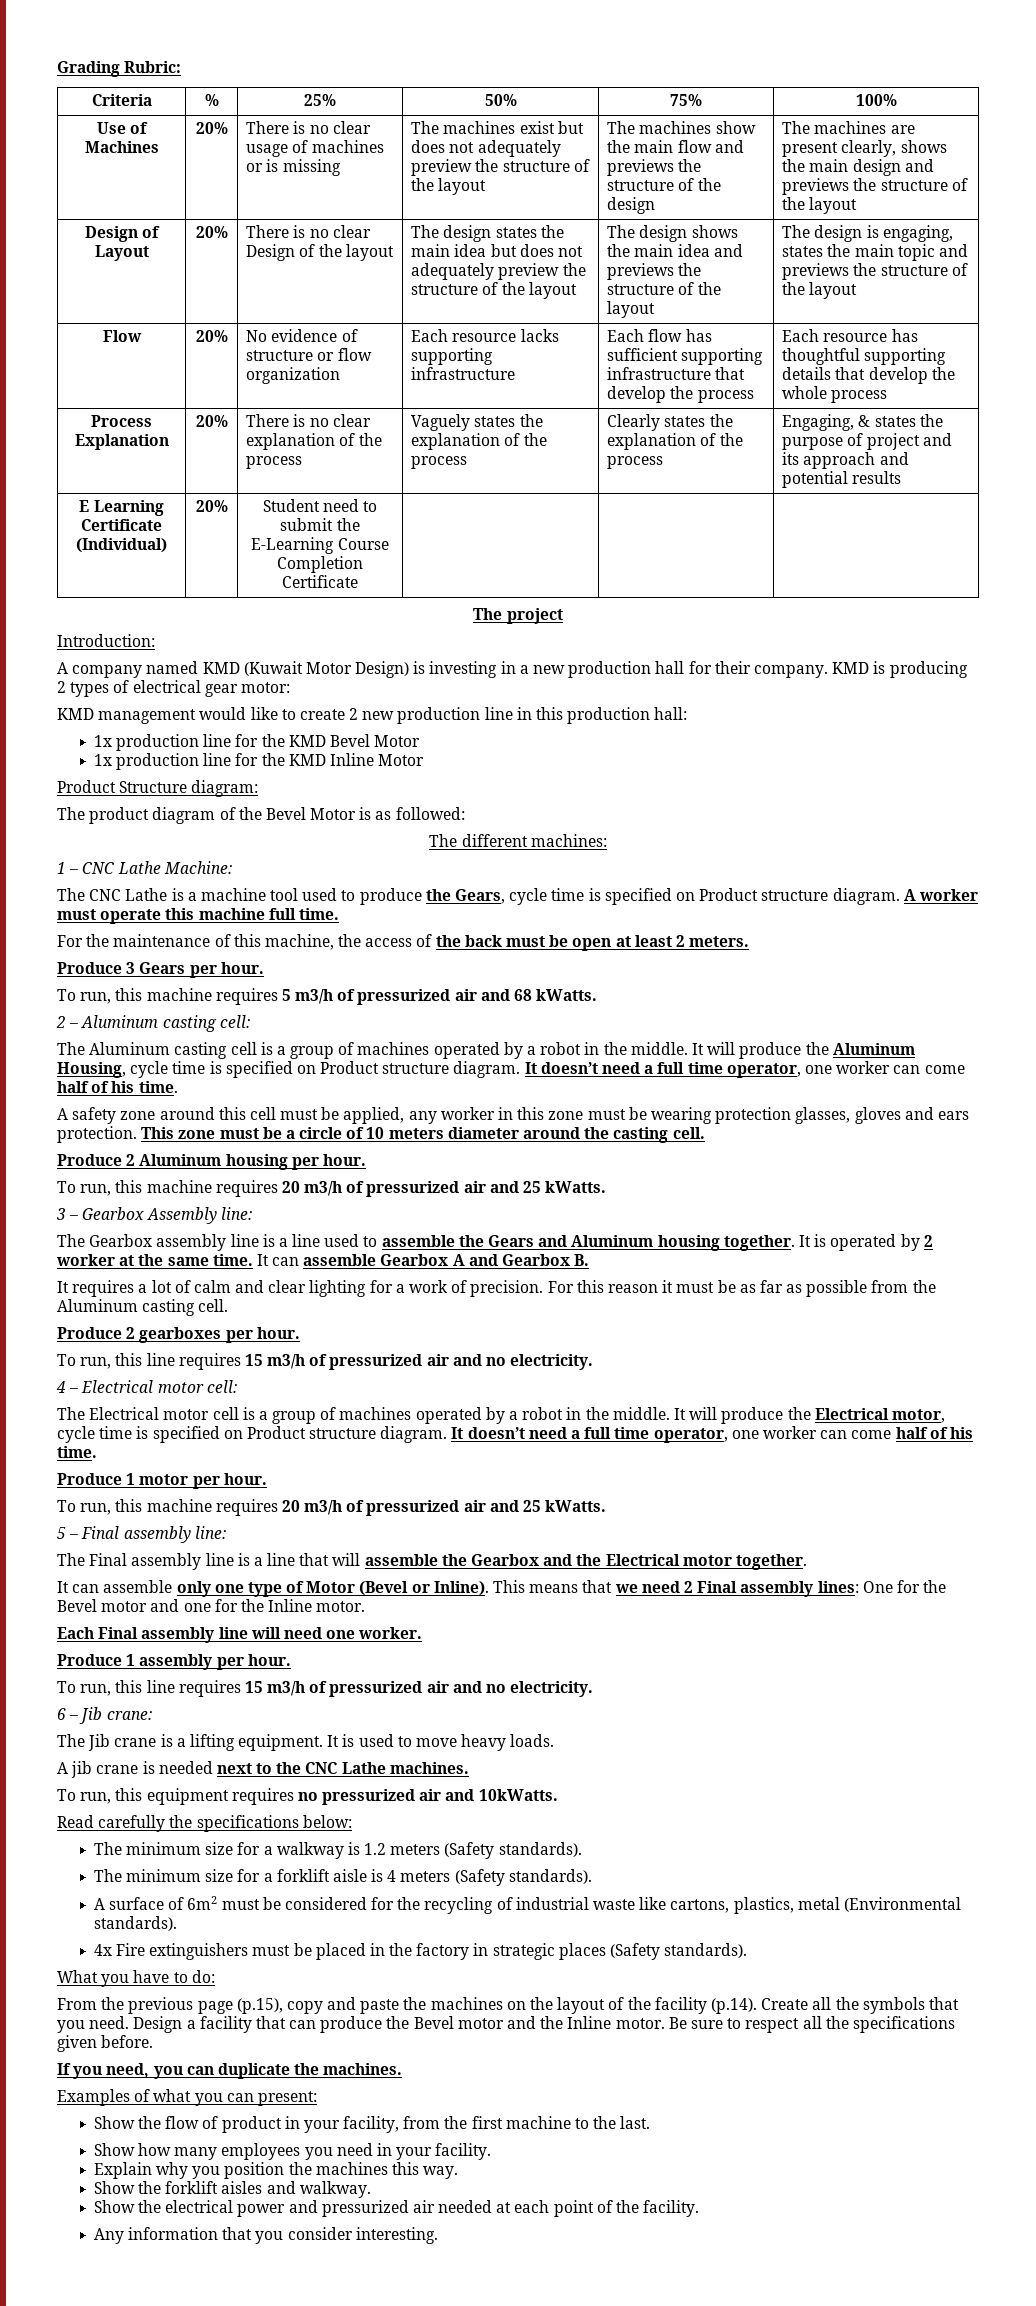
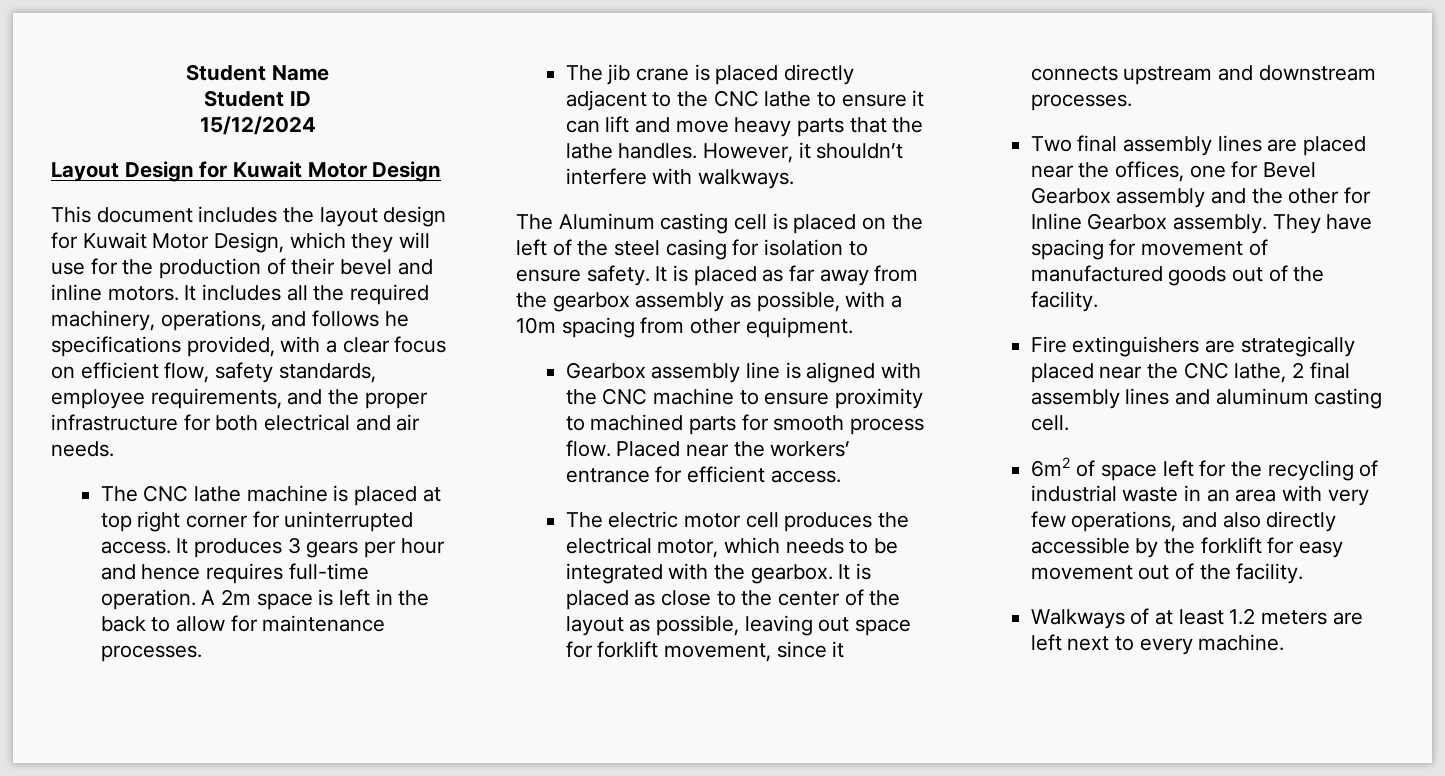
[57,61,182,77] [91,94,152,106] [204,94,219,106] [304,94,336,106] [484,94,517,106] [670,94,702,106] [855,94,897,106] [96,122,149,134] [84,141,159,153] [195,122,228,134] [246,121,371,134] [246,140,384,157] [246,159,341,176] [411,121,584,134] [411,140,561,157] [411,159,590,176] [411,178,487,195] [607,121,756,134] [607,140,744,153] [607,159,702,176] [607,178,721,191] [607,197,656,214] [782,121,915,134] [782,140,947,157] [782,159,934,176] [782,178,968,195] [782,197,858,214] [84,226,161,242] [94,245,149,261] [195,226,228,238] [246,225,371,238] [246,244,394,261] [411,225,564,242] [411,244,583,257] [411,263,586,280] [411,282,577,299] [607,225,738,242] [607,244,743,257] [607,263,702,280] [607,282,721,295] [607,301,656,318] [782,225,953,242] [782,244,968,261] [782,263,968,280] [782,282,858,299] [102,330,142,342] [195,330,228,342] [246,329,358,342] [246,348,372,361] [246,367,341,384] [411,329,559,342] [411,348,494,365] [411,367,516,380] [607,329,712,342] [607,348,764,365] [607,367,746,380] [607,386,754,403] [782,329,918,342] [782,348,947,365] [782,367,955,384] [782,386,888,403] [91,415,152,427] [74,434,169,450] [195,415,228,427] [246,414,371,427] [246,433,382,450] [246,456,303,469] [411,414,543,431] [411,433,547,450] [411,456,468,469] [607,414,733,431] [607,433,743,450] [607,456,664,469] [782,414,943,431] [782,433,952,450] [782,452,909,469] [782,471,902,488] [79,500,164,516] [81,519,162,531] [76,538,167,553] [195,500,228,512] [262,499,378,512] [280,518,360,531] [251,537,389,554] [277,556,363,573] [282,575,358,588] [473,608,563,624] [57,634,155,647] [57,661,968,678] [57,680,290,697] [57,707,688,724] [93,734,421,751] [93,753,425,770] [57,780,259,797] [57,807,465,824] [429,834,607,847] [57,861,232,874] [57,888,978,905] [57,908,339,924] [57,934,750,951] [57,962,264,978] [57,988,598,1005] [56,1015,250,1032] Grading Rubric: // Criteria | % | 25% | 50% | 75% | 100% // Use of Machines | 20% | There is no clear usage of machines or is missing | The machines exist but does not adequately preview the structure of the layout | The machines show the main flow and previews the structure of the design | The machines are present clearly, shows the main design and previews the structure of the layout // Design of Layout | 20% | There is no clear Design of the layout | The design states the main idea but does not adequately preview the structure of the layout | The design shows the main idea and previews the structure of the layout | The design is engaging, states the main topic and previews the structure of the layout // Flow | 20% | No evidence of structure or flow organization | Each resource lacks supporting infrastructure | Each flow has sufficient supporting infrastructure that develop the process | Each resource has thoughtful supporting details that develop the whole process // Process Explanation | 20% | There is no clear explanation of the process | Vaguely states the explanation of the process | Clearly states the explanation of the process | Engaging, & states the purpose of project and its approach and potential results // E Learning Certificate (Individual) | 20% | Student need to submit the E-Learning Course Completion Certificate | | | // The project // Introduction: // A company named KMD (Kuwait Motor Design) is investing in a new production hall for their company. KMD is producing 2 types of electrical gear motor: // KMD management would like to create 2 new production line in this production hall: // 1x production line for the KMD Bevel Motor // 1x production line for the KMD Inline Motor // Product Structure diagram: // The product diagram of the Bevel Motor is as followed: // The different machines: // 1 – CNC Lathe Machine: // The CNC Lathe is a machine tool used to produce the Gears, cycle time is specified on Product structure diagram. A worker must operate this machine full time. // For the maintenance of this machine, the access of the back must be open at least 2 meters. // Produce 3 Gears per hour. // To run, this machine requires 5 m3/h of pressurized air and 68 kWatts. // 2 – Aluminum casting cell: -> [186,64,329,81] [204,90,311,107] [199,116,316,135] [51,161,442,182] [51,206,447,227] [51,232,431,253] [51,258,433,279] [51,284,430,305] [51,310,409,331] [51,336,447,357] [51,362,376,383] [51,388,428,409] [51,414,421,431] [51,441,114,457] [100,485,441,506] [100,511,414,532] [100,537,445,558] [100,563,369,584] [100,589,430,610] [100,615,386,632] [100,645,202,662] [565,64,854,85] [565,90,925,111] [565,116,924,137] [565,142,904,163] [565,168,794,189] Student Name // Student ID // 15/12/2024 // Layout Design for Kuwait Motor Design // This document includes the layout design for Kuwait Motor Design, which they will use for the production of their bevel and inline motors. It includes all the required machinery, operations, and follows he specifications provided, with a clear focus on efficient flow, safety standards, employee requirements, and the proper infrastructure for both electrical and air needs. // The CNC lathe machine is placed at top right corner for uninterrupted access. It produces 3 gears per hour and hence requires full-time operation. A 2m space is left in the back to allow for maintenance processes. // The jib crane is placed directly adjacent to the CNC lathe to ensure it can lift and move heavy parts that the lathe handles. However, it shouldn’t interfere with walkways.
[276,1042,915,1059] [57,1061,965,1078] [57,1081,178,1093] [57,1107,969,1124] [57,1126,705,1143] [57,1154,366,1170] [57,1180,607,1197] [56,1207,252,1224] [57,1234,933,1251] [56,1254,590,1266] [57,1280,936,1297] [57,1299,229,1316] [57,1327,300,1343] [57,1353,594,1370] [56,1380,237,1393] [57,1407,945,1424] [57,1426,973,1443] [57,1446,97,1458] [57,1473,267,1489] [57,1499,607,1516] [57,1526,226,1543] [57,1553,807,1570] [57,1580,947,1597] [57,1599,366,1612] [57,1627,423,1643] [57,1654,291,1670] [57,1680,594,1697] [57,1707,152,1724] [57,1734,555,1751] [57,1761,469,1778] [57,1788,558,1805] [57,1815,352,1832] [93,1842,582,1859] [93,1869,592,1886] [93,1896,367,1910] a group of machines operated by a robot in the middle. It will produce the Aluminum Housing, cycle time is specified on Product structure diagram. It doesn’t need a full time operator, one worker can come half of his time. // A safety zone around this cell must be applied, any worker in this zone must be wearing protection glasses, gloves and ears protection. This zone must be a circle of 10 meters diameter around the casting cell. // Produce 2 Aluminum housing per hour. // To run, this machine requires 20 m3/h of pressurized air and 25 kWatts. // 3 – Gearbox Assembly line: // The Gearbox assembly line is a line used to assemble the Gears and Aluminum housing together. It is operated by 2 worker at the same time. It can assemble Gearbox A and Gearbox B. // It requires a lot of calm and clear lighting for a work of precision. For this reason it must be as far as possible from the Aluminum casting cell. // Produce 2 gearboxes per hour. // To run, this line requires 15 m3/h of pressurized air and no electricity. // 4 – Electrical motor cell: // The Electrical motor cell is a group of machines operated by a robot in the middle. It will produce the Electrical motor, cycle time is specified on Product structure diagram. It doesn’t need a full time operator, one worker can come half of his time. // Produce 1 motor per hour. // To run, this machine requires 20 m3/h of pressurized air and 25 kWatts. // 5 – Final assembly line: // The Final assembly line is a line that will assemble the Gearbox and the Electrical motor together. // It can assemble only one type of Motor (Bevel or Inline). This means that we need 2 Final assembly lines: One for the Bevel motor and one for the Inline motor. // Each Final assembly line will need one worker. // Produce 1 assembly per hour. // To run, this line requires 15 m3/h of pressurized air and no electricity. // 6 – Jib crane: // The Jib crane is a lifting equipment. It is used to move heavy loads. // A jib crane is needed next to the CNC Lathe machines. // To run, this equipment requires no pressurized air and 10kWatts. // Read carefully the specifications below: // The minimum size for a walkway is 1.2 meters (Safety standards). // The minimum size for a forklift aisle is 4 meters (Safety standards). // A surface of 6m2 must be considered -> [793,214,923,234] [516,239,868,260] [516,265,919,286] [516,291,903,312] [516,317,853,338] [565,362,921,383] [565,388,923,409] [565,414,924,435] [565,440,851,457] [565,466,841,483] [565,511,909,532] [565,537,898,558] [565,563,871,584] [565,589,901,610] [565,615,911,636] [565,641,845,662] [1030,65,1376,85] [1030,94,1132,111] [1030,135,1366,156] [1030,161,1316,182] [1030,187,1371,208] [1030,213,1373,234] [1030,239,1268,260] [1030,265,1325,286] [1030,291,1098,312] [1030,336,1355,357] [1030,362,1350,383] [1030,388,1383,409] [1030,415,1069,431] [1030,457,1194,481] placed on the left of the steel casing for isolation to ensure safety. It is placed as far away from the gearbox assembly as possible, with a 10m spacing from other equipment. // Gearbox assembly line is aligned with the CNC machine to ensure proximity to machined parts for smooth process flow. Placed near the workers’ entrance for efficient access. // The electric motor cell produces the electrical motor, which needs to be integrated with the gearbox. It is placed as close to the center of the layout as possible, leaving out space for forklift movement, since it connects upstream and downstream processes. // Two final assembly lines are placed near the offices, one for Bevel Gearbox assembly and the other for Inline Gearbox assembly. They have spacing for movement of manufactured goods out of the facility. // Fire extinguishers are strategically placed near the CNC lathe, 2 final assembly lines and aluminum casting cell. // 6m2 of space left
[639,1897,961,1914] [93,1916,177,1931] [93,1943,748,1960] [57,1970,215,1987] [57,1997,959,2014] [57,2016,955,2033] [57,2035,154,2052] [57,2063,403,2079] [57,2089,317,2106] [93,2116,651,2133] [93,2143,492,2160] [93,2162,459,2179] [93,2181,371,2198] [93,2200,700,2217] [93,2227,438,2244] like cartons, plastics, metal (Environmental standards). // 4x Fire extinguishers must be placed in the factory in strategic places (Safety standards). // What you have to do: // From the previous page (p.15), copy and paste the machines on the layout of the facility (p.14). Create all the symbols that you need. Design a facility that can produce the Bevel motor and the Inline motor. Be sure to respect all the specifications given before. // If you need, you can duplicate the machines. // Examples of what you can present: // Show the flow of product in your facility, from the first machine to the last. // Show how many employees you need in your facility. // Explain why you position the machines this way. // Show the forklift aisles and walkway. // Show the electrical power and pressurized air needed at each point of the facility. // Any information that you consider interesting. -> [1183,485,1369,506] [1030,511,1337,532] [1030,537,1343,558] [1030,563,1304,584] [1030,608,1363,629] [1030,634,1285,655] in an area with very few operations, and also directly accessible by the forklift for easy movement out of the facility. // Walkways of at least 1.2 meters are left next to every machine.

